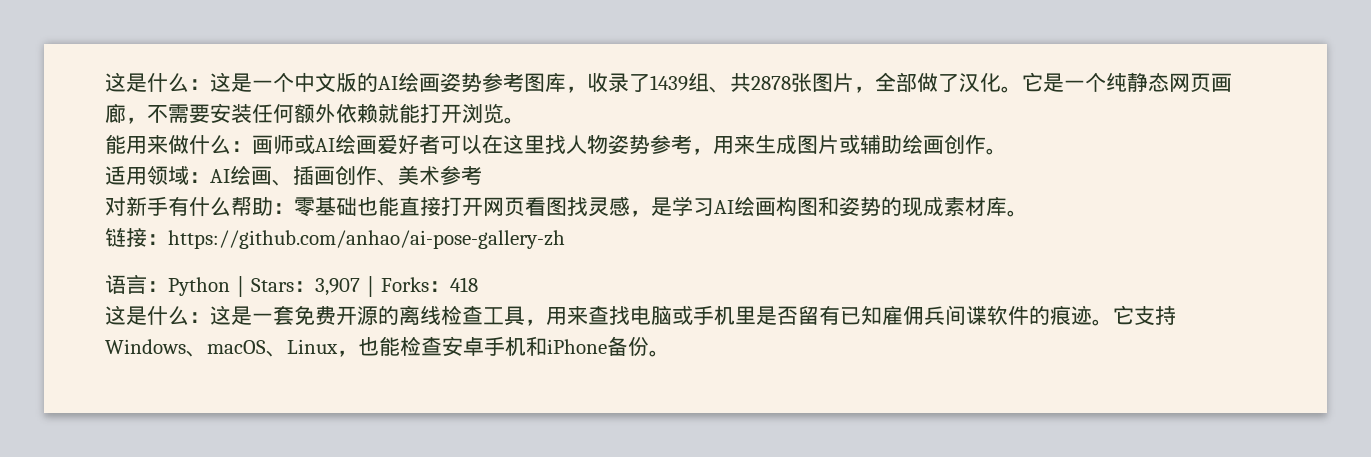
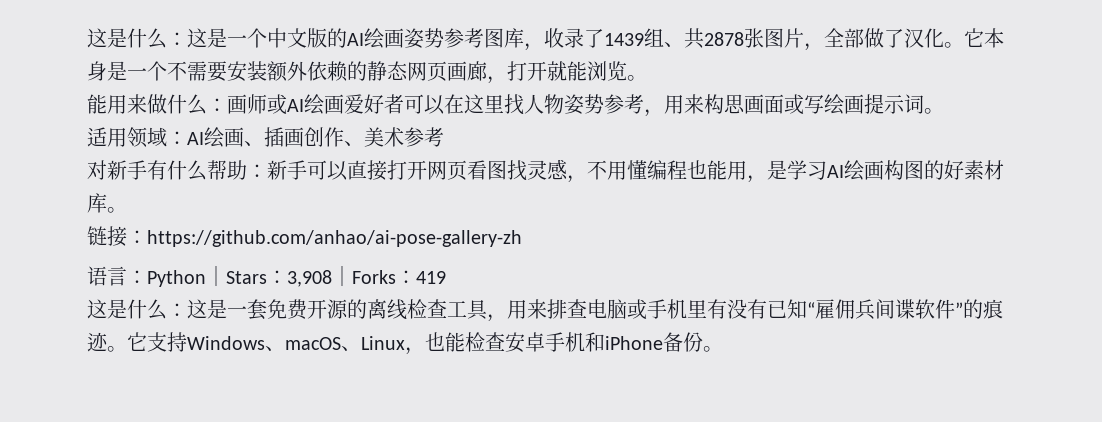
[1043,72,1232,92] [105,103,462,124] 是一个纯静态网页画廊，不需要安装任何额外依赖就能打开 -> [984,28,1004,48] [87,61,587,84] 本身是一个不需要安装额外依赖的静态网页画廊，打开就能
[755,134,986,154] 生成图片或辅助绘画创作 -> [704,94,924,115] 构思画面或写绘画提示词
[294,196,399,217] 零基础也能 -> [267,160,348,181] 新手可以
(651, 213) none -> [587,160,767,183] 不用懂编程也能用，
[818,196,944,217] 和姿势的现成 -> [924,160,964,180] 的好
[315,278,360,296] 3,907 -> [287,270,332,287] 3,908
[450,277,478,292] 418 -> [416,271,446,284] 419
[588,305,630,325] 查找 -> [547,299,587,319] 排查
[756,305,882,325] 是否留有已知 -> [707,299,815,319] 有没有已知“
(1029, 315) none -> [955,302,963,317] ”

